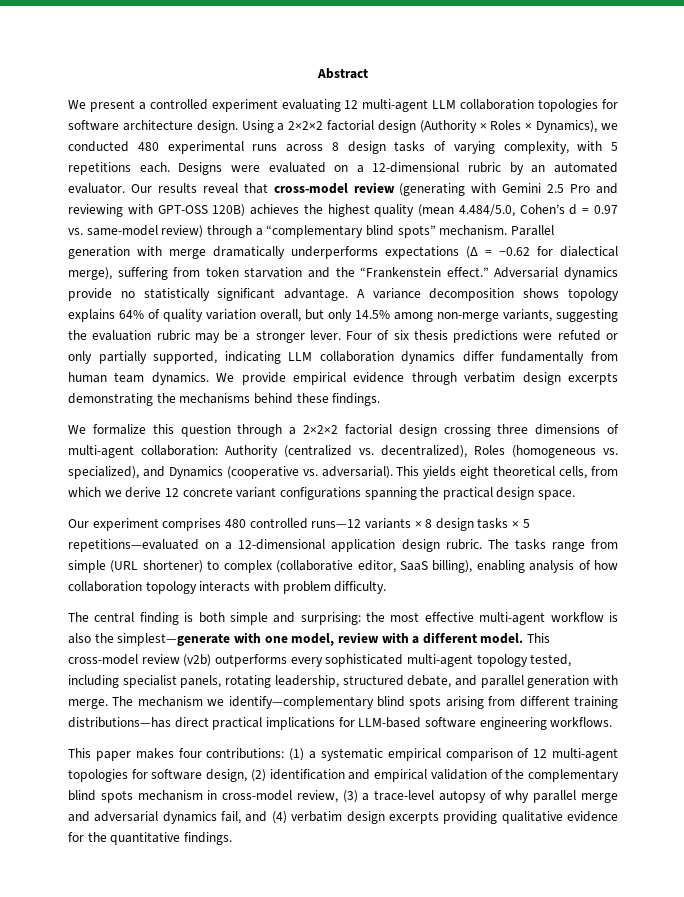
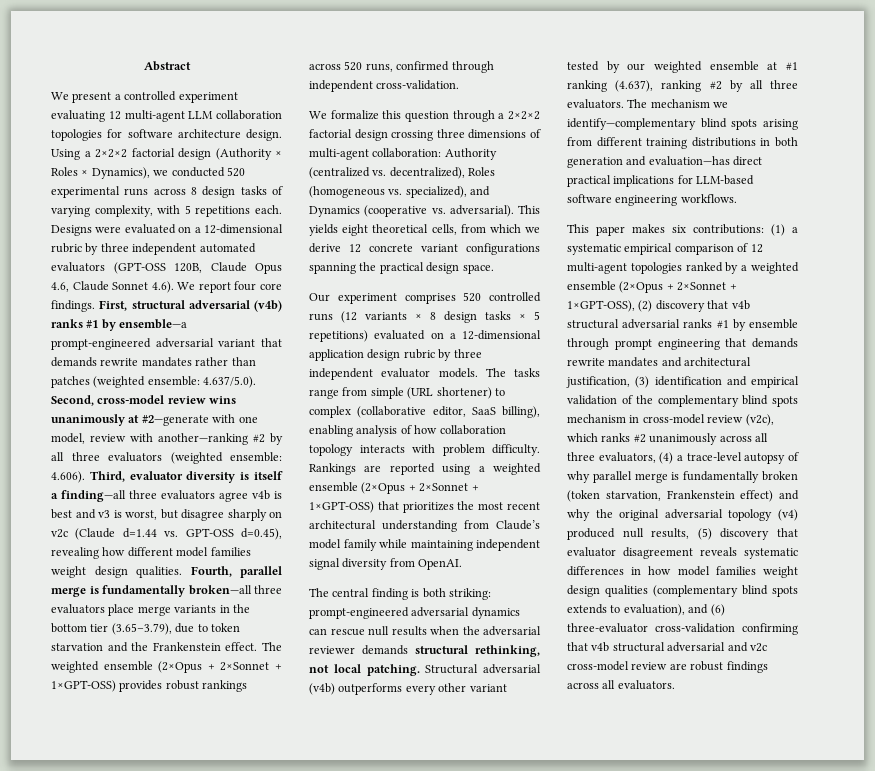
[137,142,159,151] 480 -> [226,167,245,177] 520
[531,162,618,173] [68,182,618,196] [68,204,618,217] [68,225,554,238] [68,246,618,259] [68,267,619,280] [68,288,619,301] [68,309,618,322] [68,330,618,343] [68,351,618,364] [68,372,618,385] [68,393,381,406] an automated evaluator. Our results reveal that cross-model review (generating with Gemini 2.5 Pro and reviewing with GPT-OSS 120B) achieves the highest quality (mean 4.484/5.0, Cohen’s d = 0.97 vs. same-model review) through a “complementary blind spots” mechanism. Parallel generation with merge dramatically underperforms expectations (Δ = −0.62 for dialectical merge), suffering from token starvation and the “Frankenstein effect.” Adversarial dynamics provide no statistically significant advantage. A variance decomposition shows topology explains 64% of quality variation overall, but only 14.5% among non-merge variants, suggesting the evaluation rubric may be a stronger lever. Four of six thesis predictions were refuted or only partially supported, indicating LLM collaboration dynamics differ fundamentally from human team dynamics. We provide empirical evidence through verbatim design excerpts demonstrating the mechanisms behind these findings. -> [100,243,256,255] [51,262,282,274] [51,281,282,293] [51,300,282,312] [51,319,188,331] [51,338,282,350] [51,357,256,367] [51,376,257,388] [51,395,237,406] [51,414,258,426] [51,433,283,445] [51,452,282,464] [51,471,283,483] [51,490,282,502] [51,509,282,521] [51,528,282,540] [51,547,251,559] [51,566,282,578] [51,585,282,597] [51,604,250,616] [51,623,240,635] [51,642,282,652] [51,661,282,673] [51,680,248,692] [309,61,494,73] [309,80,460,92] three independent automated evaluators (GPT-OSS 120B, Claude Opus 4.6, Claude Sonnet 4.6). We report four core findings. First, structural adversarial (v4b) ranks #1 by ensemble—a prompt-engineered adversarial variant that demands rewrite mandates rather than patches (weighted ensemble: 4.637/5.0). Second, cross-model review wins unanimously at #2—generate with one model, review with another—ranking #2 by all three evaluators (weighted ensemble: 4.606). Third, evaluator diversity is itself a finding—all three evaluators agree v4b is best and v3 is worst, but disagree sharply on v2c (Claude d=1.44 vs. GPT-OSS d=0.45), revealing how different model families weight design qualities. Fourth, parallel merge is fundamentally broken—all three evaluators place merge variants in the bottom tier (3.65–3.79), due to token starvation and the Frankenstein effect. The weighted ensemble (2×Opus + 2×Sonnet + 1×GPT-OSS) provides robust rankings across 520 runs, confirmed through independent cross-validation.
[224,518,362,529] 480 controlled runs—12 -> [463,292,541,302] [309,311,357,323] 520 controlled runs (12
[68,539,199,552] repetitions—evaluated -> [309,330,426,342] repetitions) evaluated
[445,539,482,550] rubric. -> [403,349,482,361] [309,368,478,380] rubric by three independent evaluator models.
(387, 587) none -> [309,463,541,475] [309,482,479,494] [309,501,540,513] [309,520,540,532] [309,539,540,551] [309,558,463,570] Rankings are reported using a weighted ensemble (2×Opus + 2×Sonnet + 1×GPT-OSS) that prioritizes the most recent architectural understanding from Claude’s model family while maintaining independent signal diversity from OpenAI.
[229,612,618,625] [68,632,551,646] [68,654,572,667] [68,675,618,688] [68,699,108,709] simple and surprising: the most effective multi-agent workflow is also the simplest—generate with one model, review with a different model. This cross-model review (v2b) outperforms every sophisticated multi-agent topology tested, including specialist panels, rotating leadership, structured debate, and parallel generation with merge. -> [448,588,491,600] [309,607,520,619] [309,626,541,636] [309,645,540,657] [309,664,541,676] [309,683,507,695] [567,61,798,73] [567,80,798,92] [567,99,624,109] striking: prompt-engineered adversarial dynamics can rescue null results when the adversarial reviewer demands structural rethinking, not local patching. Structural adversarial (v4b) outperforms every other variant tested by our weighted ensemble at #1 ranking (4.637), ranking #2 by all three evaluators.
[68,717,171,728] distributions—has -> [691,137,798,147] [567,156,730,168] distributions in both generation and evaluation—has
[178,748,202,758] four -> [672,225,686,233] six
[131,769,266,782] for software design, (2) -> [685,262,799,274] [567,281,737,293] [567,300,750,312] [567,319,798,331] [567,338,798,350] [567,357,752,367] [566,376,650,388] ranked by a weighted ensemble (2×Opus + 2×Sonnet + 1×GPT-OSS), (2) discovery that v4b structural adversarial ranks #1 by ensemble through prompt engineering that demands rewrite mandates and architectural justification, (3)
[296,790,358,803] review, (3) -> [707,414,774,426] [567,433,768,445] [567,452,674,464] review (v2c), which ranks #2 unanimously across all three evaluators, (4)
[68,811,619,824] [68,832,232,845] and adversarial dynamics fail, and (4) verbatim design excerpts providing qualitative evidence for the quantitative findings. -> [671,471,798,483] [567,490,799,502] [567,509,798,521] [567,528,798,540] [567,547,798,559] [567,566,798,578] [567,585,798,597] [567,604,725,616] [567,623,798,635] [567,642,767,652] [567,661,768,673] [567,680,675,690] is fundamentally broken (token starvation, Frankenstein effect) and why the original adversarial topology (v4) produced null results, (5) discovery that evaluator disagreement reveals systematic differences in how model families weight design qualities (complementary blind spots extends to evaluation), and (6) three-evaluator cross-validation confirming that v4b structural adversarial and v2c cross-model review are robust findings across all evaluators.

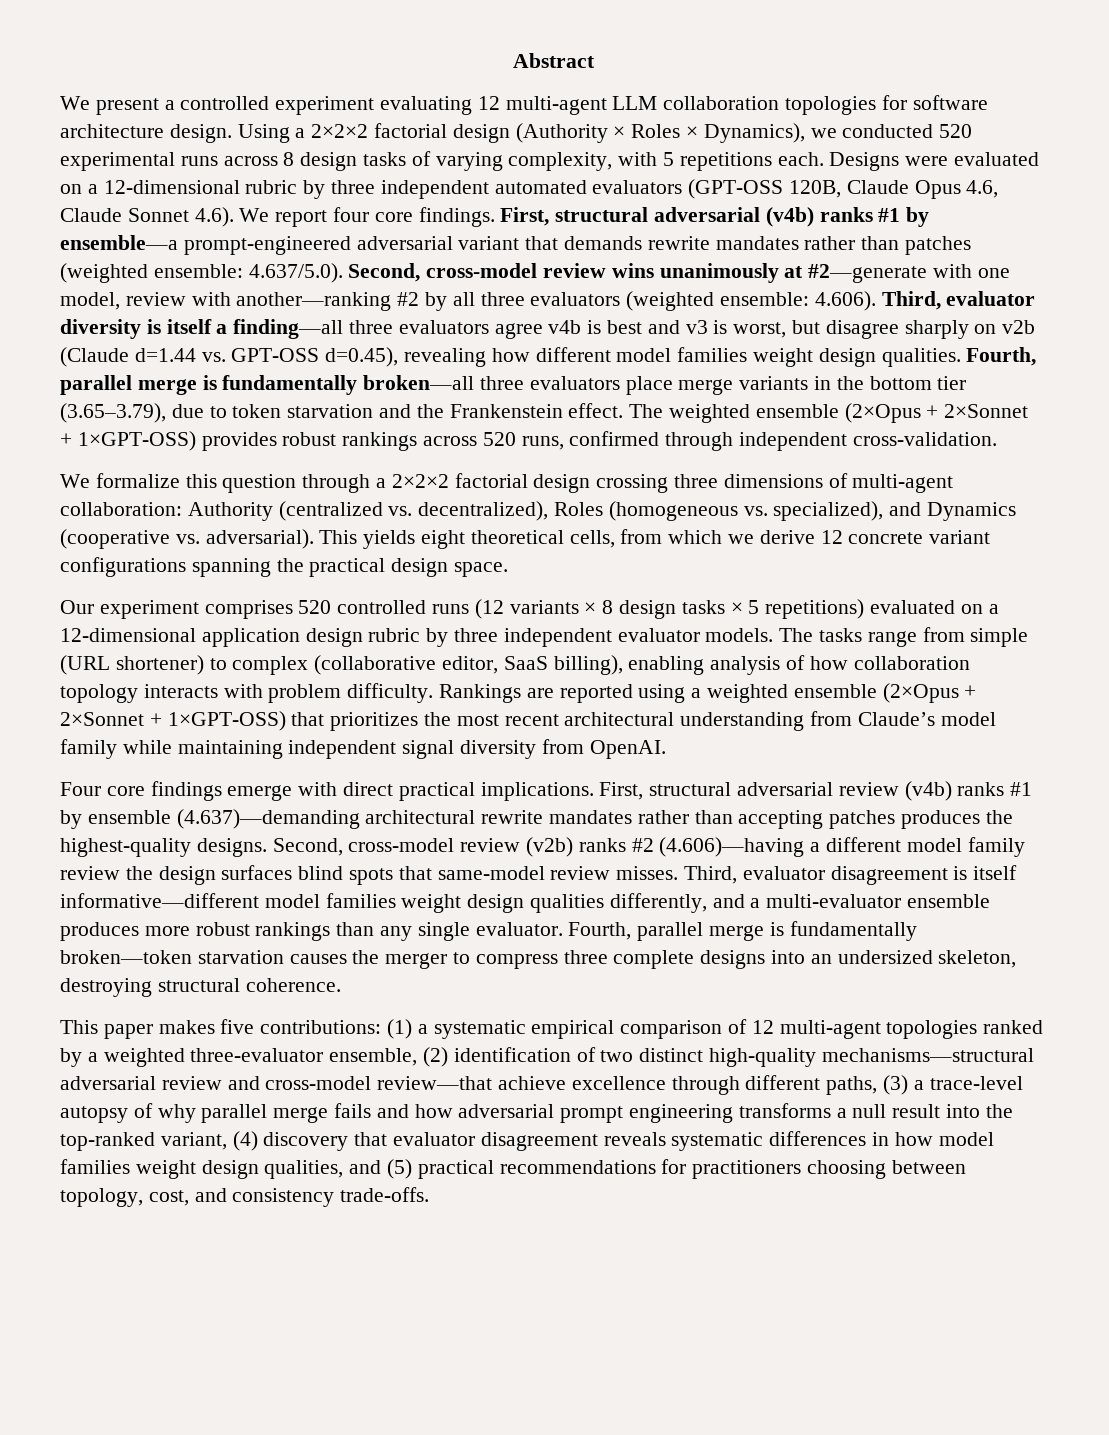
[51,529,68,538] v2c -> [1002,320,1036,334] v2b
[309,588,491,600] [309,607,520,619] [309,626,541,636] [309,645,540,657] [309,664,541,676] [309,683,507,695] [567,61,798,73] [567,80,798,92] [567,99,729,109] [567,118,798,130] [567,137,798,149] [567,156,763,168] [567,175,755,187] [567,194,737,206] The central finding is both striking: prompt-engineered adversarial dynamics can rescue null results when the adversarial reviewer demands structural rethinking, not local patching. Structural adversarial (v4b) outperforms every other variant tested by our weighted ensemble at #1 ranking (4.637), ranking #2 by all three evaluators. The mechanism we identify—complementary blind spots arising from different training distributions in both generation and evaluation—has direct practical implications for LLM-based software engineering workflows. -> [60,781,1033,801] [60,809,1013,829] [60,837,1025,857] [60,865,1018,885] [60,893,991,913] [60,921,917,941] [60,950,1017,969] [60,978,341,997] Four core findings emerge with direct practical implications. First, structural adversarial review (v4b) ranks #1 by ensemble (4.637)—demanding architectural rewrite mandates rather than accepting patches produces the highest-quality designs. Second, cross-model review (v2b) ranks #2 (4.606)—having a different model family review the design surfaces blind spots that same-model review misses. Third, evaluator disagreement is itself informative—different model families weight design qualities differently, and a multi-evaluator ensemble produces more robust rankings than any single evaluator. Fourth, parallel merge is fundamentally broken—token starvation causes the merger to compress three complete designs into an undersized skeleton, destroying structural coherence.
[672,225,686,233] six -> [220,1019,255,1034] five
[567,281,737,293] [567,300,750,312] [567,319,798,331] [567,338,798,350] [567,357,752,367] [566,376,799,388] [567,395,798,407] [567,414,774,426] [567,433,768,445] [567,452,674,464] ensemble (2×Opus + 2×Sonnet + 1×GPT-OSS), (2) discovery that v4b structural adversarial ranks #1 by ensemble through prompt engineering that demands rewrite mandates and architectural justification, (3) identification and empirical validation of the complementary blind spots mechanism in cross-model review (v2c), which ranks #2 unanimously across all three evaluators, (4) -> [190,1047,1034,1067] [60,1075,909,1095] three-evaluator ensemble, (2) identification of two distinct high-quality mechanisms—structural adversarial review and cross-model review—that achieve excellence through different paths, (3)
[671,471,798,483] [567,490,799,502] [567,509,798,521] [567,528,712,540] is fundamentally broken (token starvation, Frankenstein effect) and why the original adversarial topology (v4) produced null results, (5) -> [334,1103,1013,1123] [60,1131,258,1151] fails and how adversarial prompt engineering transforms a null result into the top-ranked variant, (4)
[605,585,798,597] [567,604,725,616] [567,623,798,635] [567,642,767,652] [567,661,768,673] [567,680,675,690] qualities (complementary blind spots extends to evaluation), and (6) three-evaluator cross-validation confirming that v4b structural adversarial and v2c cross-model review are robust findings across all evaluators. -> [264,1159,966,1179] [60,1187,430,1207] qualities, and (5) practical recommendations for practitioners choosing between topology, cost, and consistency trade-offs.

